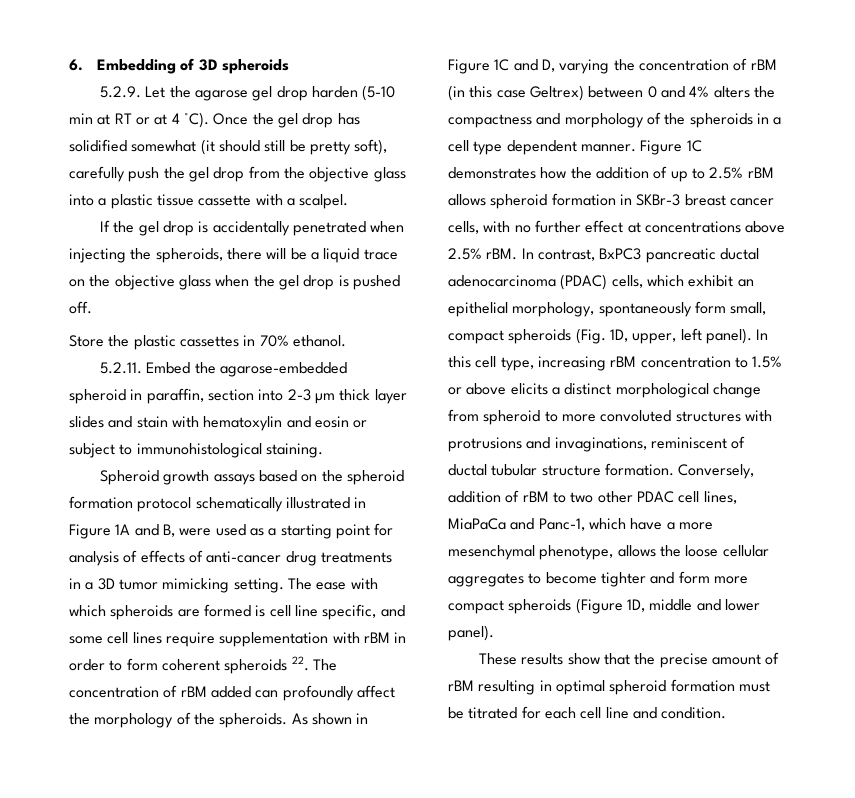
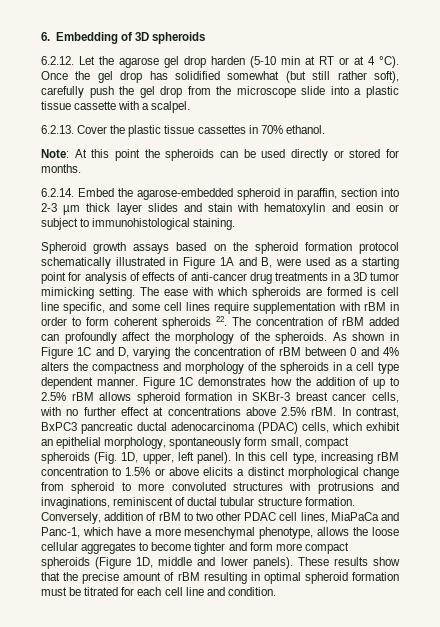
[100,86,142,98] 5.2.9. -> [41,56,74,65] 6.2.12.
[200,139,351,155] (it should still be pretty -> [285,71,367,83] (but still rather
[309,167,406,182] objective glass -> [236,86,326,98] microscope slide
[100,220,405,236] [69,248,398,263] [69,275,400,290] [69,301,92,314] [69,335,104,347] If the gel drop is accidentally penetrated when injecting the spheroids, there will be a liquid trace on the objective glass when the gel drop is pushed off. // Store -> [41,125,108,134] 6.2.13. Cover
(176, 342) none -> [164,125,195,134] tissue
[100,362,143,374] 5.2.11. -> [41,149,400,161] [41,164,81,173] [41,188,74,197] Note: At this point the spheroids can be used directly or stored for months. // 6.2.14.
[448,85,584,101] (in this case Geltrex) -> (301, 351) none
[448,625,494,641] panel). // -> [252,557,293,569] panels).

